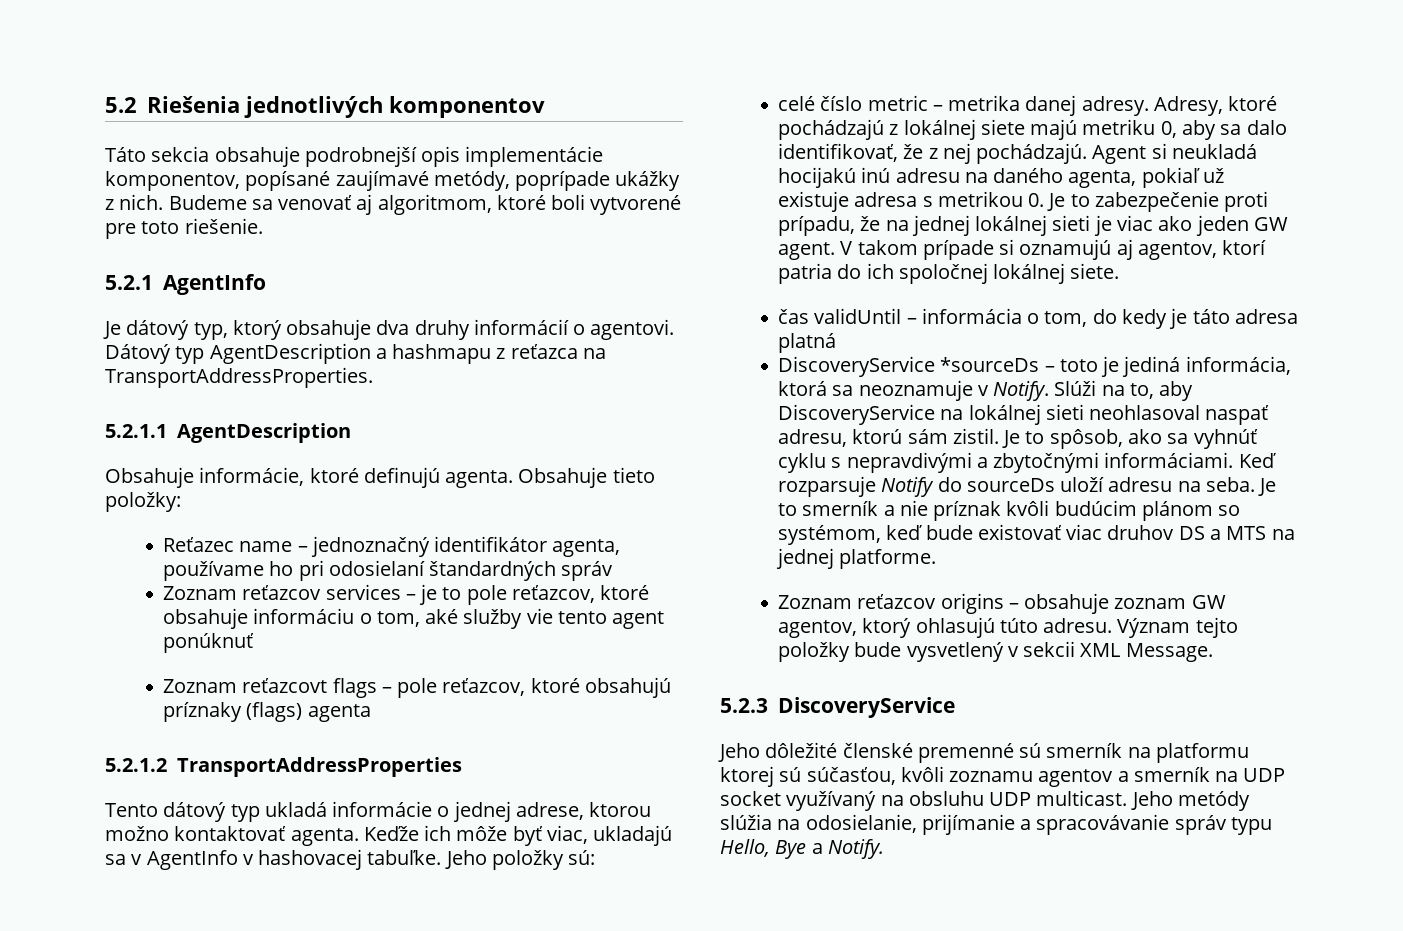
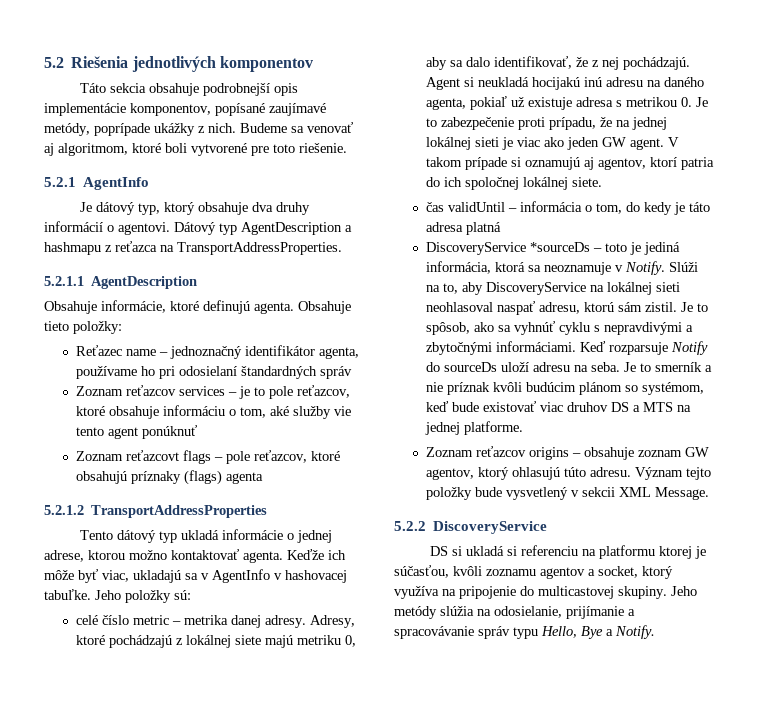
[720,698,768,713] 5.2.3 -> [394,521,426,531] 5.2.2
[718,742,1123,763] Jeho dôležité členské premenné sú smerník -> [430,545,579,556] DS si ukladá si referenciu
[779,767,802,782] sú -> [695,546,707,559] je
[1133,767,1286,782] [720,790,1128,811] smerník na UDP socket využívaný na obsluhu UDP multicast. -> [598,566,673,579] [394,586,667,599] socket, ktorý využíva na pripojenie do multicastovej skupiny.

